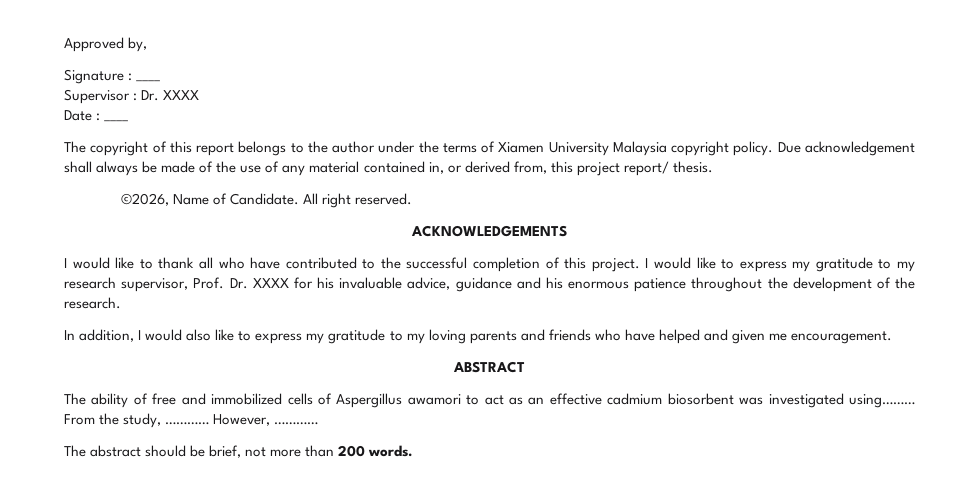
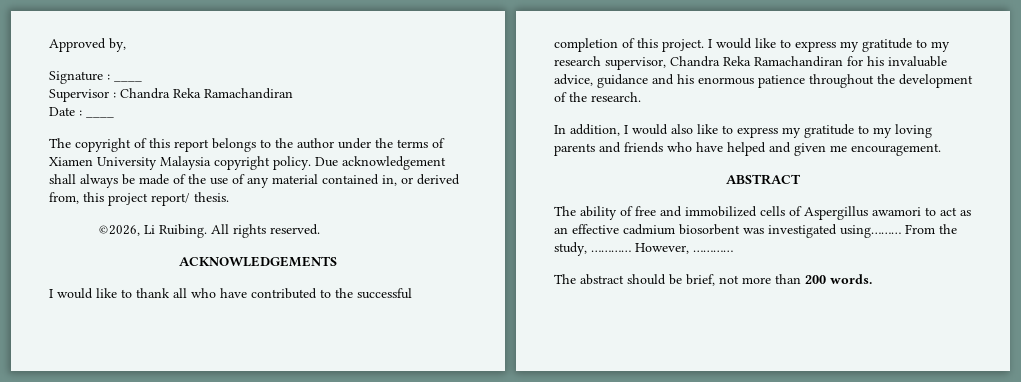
[141,90,200,101] Dr. XXXX -> [120,88,293,99] Chandra Reka Ramachandiran
[173,193,352,208] Name of Candidate. All right -> [144,224,267,238] Li Ruibing. All rights
[193,277,289,289] Prof. Dr. XXXX -> [670,56,843,67] Chandra Reka Ramachandiran

